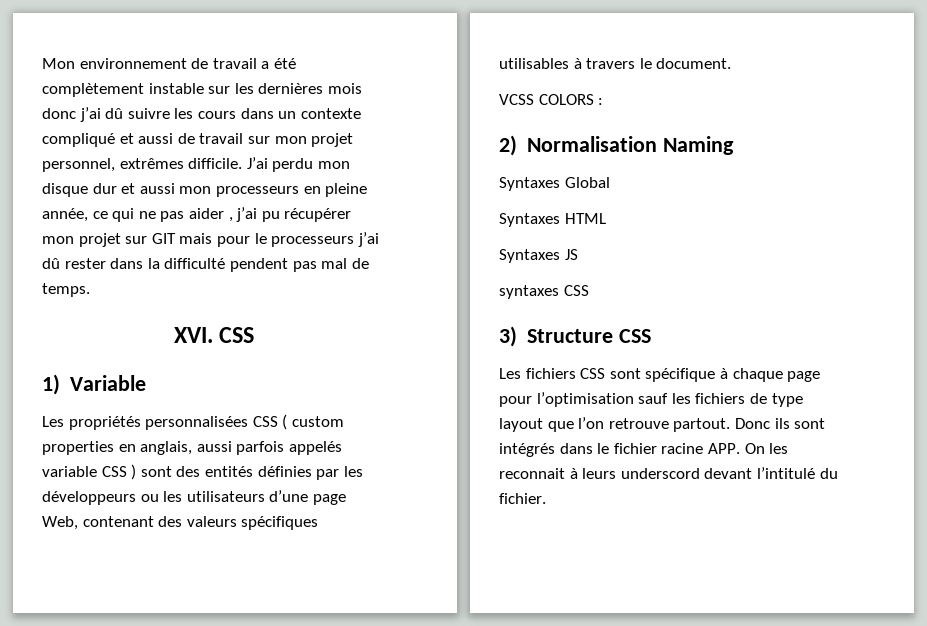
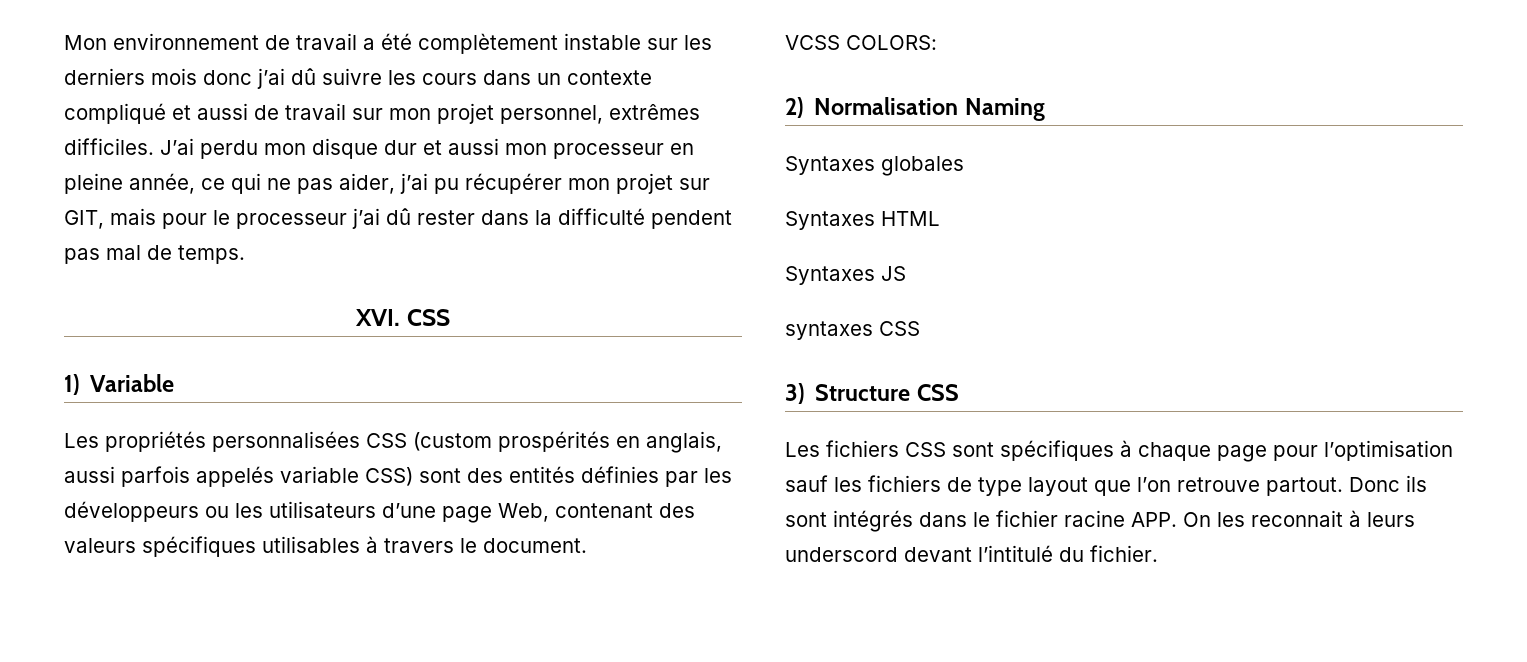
[258,83,324,94] dernières -> [64,68,145,85] derniers
[188,158,243,169] difficile. -> [64,138,154,155] difficiles.
[215,186,299,197] processeurs -> [553,143,664,159] processeur
[188,208,233,222] aider , -> [339,173,395,194] aider,
[151,233,176,244] GIT -> [64,210,104,229] GIT,
[271,236,355,247] processeurs -> [236,213,347,229] processeur
[282,414,344,430] [42,441,114,455] ( custom properties -> [413,431,610,452] (custom prospérités
[101,464,137,480] CSS ) -> [365,467,413,486] CSS)
[538,94,604,105] COLORS : -> [846,35,937,50] COLORS:
[564,177,610,188] Global -> [881,156,964,176] globales
[645,368,716,382] spécifique -> [1000,440,1114,461] spécifiques

